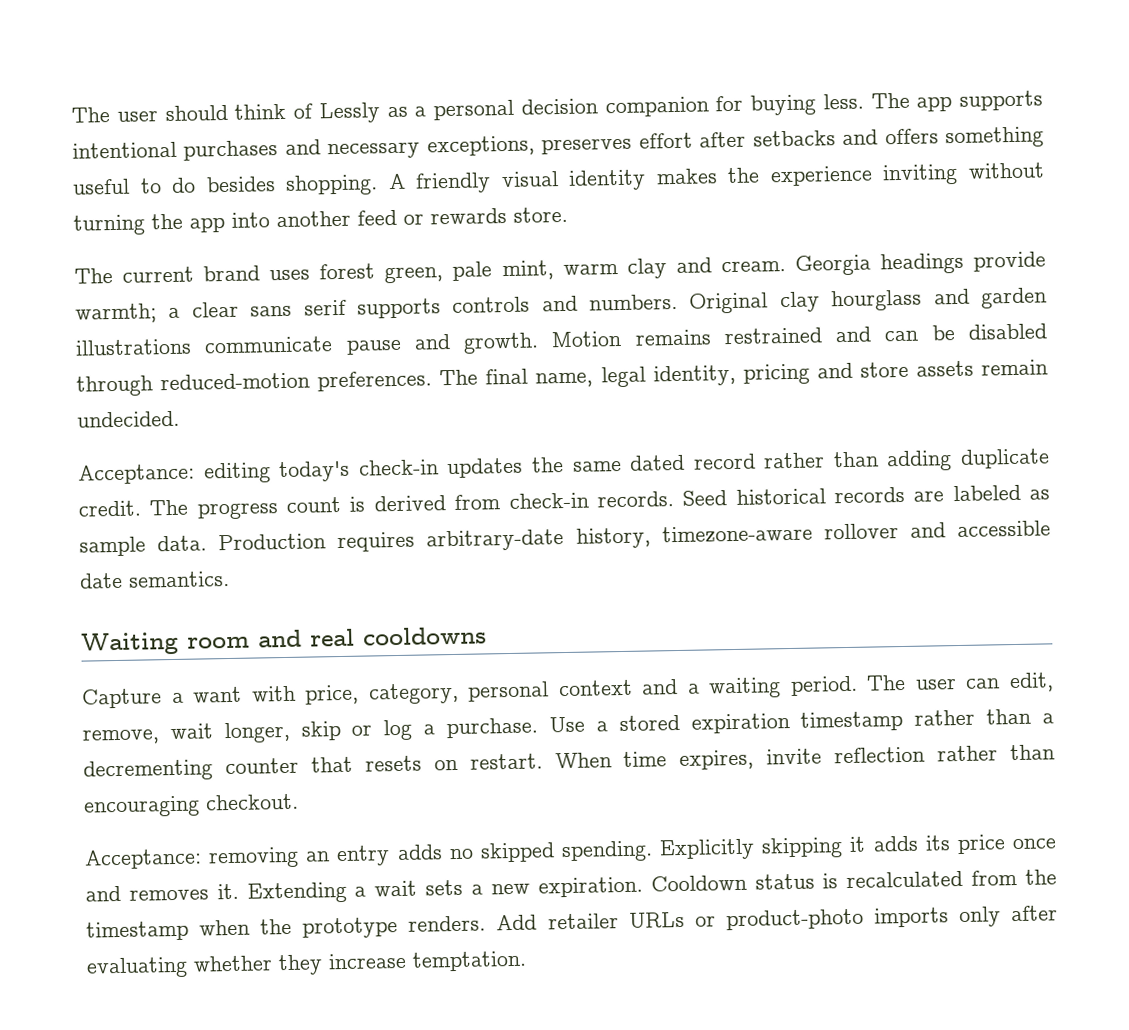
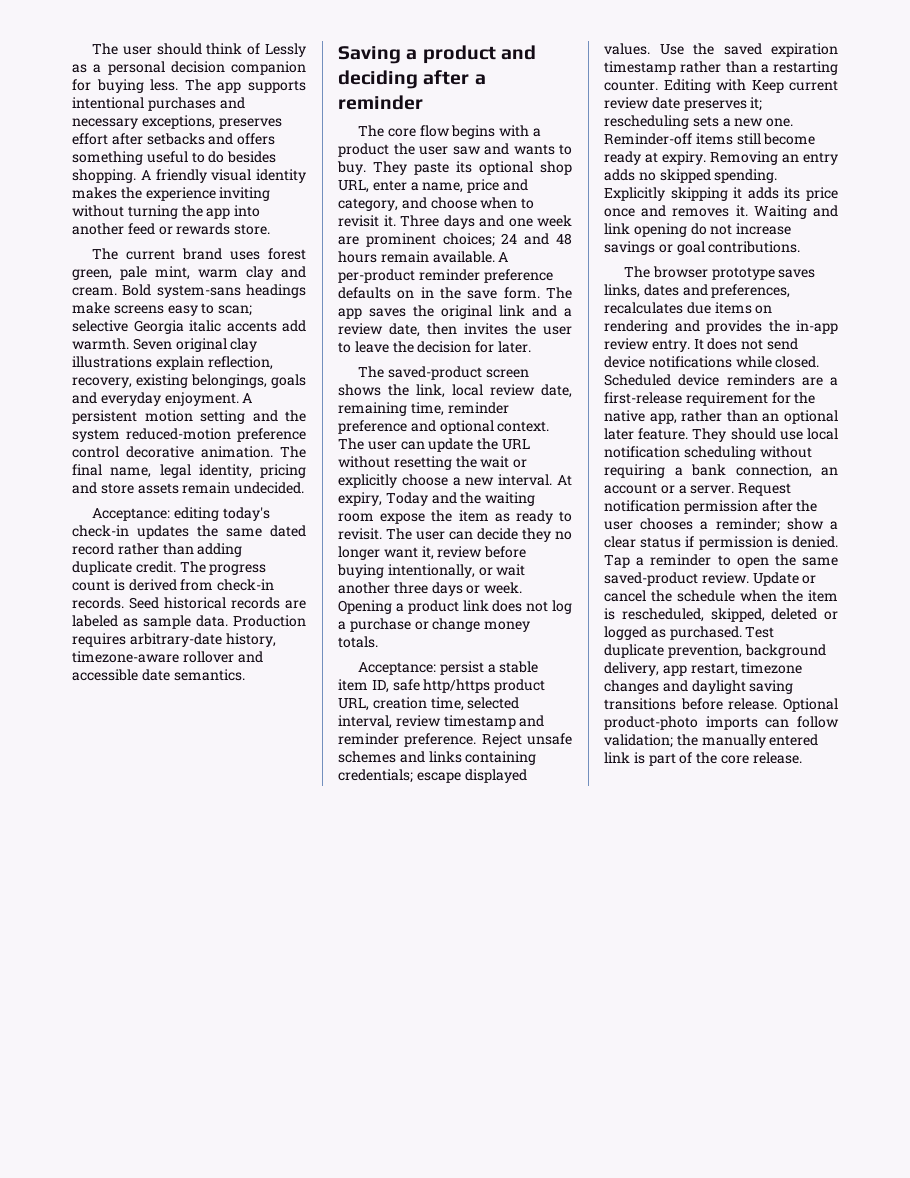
[794,251,1046,276] [75,287,1047,324] [75,323,1047,356] [76,370,433,397] Georgia headings provide warmth; a clear sans serif supports controls and numbers. Original clay hourglass and garden illustrations communicate pause and growth. Motion remains restrained and can be disabled through reduced-motion preferences. -> [122,284,306,298] [72,302,253,316] [72,320,306,334] [72,338,258,352] [72,356,273,370] [72,374,306,388] [72,392,253,406] [72,410,306,424] [72,428,306,442] [72,446,273,458] Bold system-sans headings make screens easy to scan; selective Georgia italic accents add warmth. Seven original clay illustrations explain reflection, recovery, existing belongings, goals and everyday enjoyment. A persistent motion setting and the system reduced-motion preference control decorative animation.
[81,626,487,656] [82,672,1054,709] [82,714,680,745] Waiting room and real cooldowns // Capture a want with price, category, personal context and a waiting period. The user can edit, remove, wait longer, skip or log a purchase. Use a stored -> [338,45,536,64] [338,70,486,89] [338,95,423,110] [357,125,541,139] [338,143,572,157] [337,161,572,175] [338,179,528,193] [338,197,535,211] [338,215,572,229] [338,233,572,247] [338,251,509,263] [338,269,553,283] [338,287,572,299] [338,305,572,319] [338,323,572,337] [338,341,531,353] [357,366,529,380] [338,384,572,398] [338,402,509,416] [338,420,550,434] [338,438,530,452] [338,456,528,470] [338,474,572,488] [338,492,536,506] [338,510,572,524] [338,528,572,542] [338,546,527,560] [337,564,526,578] [338,582,523,596] [338,600,572,614] [338,618,531,632] [338,636,378,648] [357,661,539,675] [338,679,546,693] [338,697,520,711] [338,715,545,729] [338,733,572,747] [338,751,537,765] [338,769,527,783] [604,43,762,55] Saving a product and deciding after a reminder // The core flow begins with a product the user saw and wants to buy. They paste its optional shop URL, enter a name, price and category, and choose when to revisit it. Three days and one week are prominent choices; 24 and 48 hours remain available. A per-product reminder preference defaults on in the save form. The app saves the original link and a review date, then invites the user to leave the decision for later. // The saved-product screen shows the link, local review date, remaining time, reminder preference and optional context. The user can update the URL without resetting the wait or explicitly choose a new interval. At expiry, Today and the waiting room expose the item as ready to revisit. The user can decide they no longer want it, review before buying intentionally, or wait another three days or week. Opening a product link does not log a purchase or change money totals. // Acceptance: persist a stable item ID, safe http/https product URL, creation time, selected interval, review timestamp and reminder preference. Reject unsafe schemes and links containing credentials; escape displayed values. Use the saved
[83,744,1055,782] [83,793,299,818] [84,846,300,870] decrementing counter that resets on restart. When time expires, invite reflection rather than encouraging checkout. // Acceptance: removing -> [773,61,838,75] [604,79,838,93] [604,97,763,111] [604,115,794,129] [604,133,816,145] [604,151,778,165] restarting counter. Editing with Keep current review date preserves it; rescheduling sets a new one. Reminder-off items still become ready at expiry. Removing
[246,869,1057,904] [86,905,1059,942] [86,950,527,979] Extending a wait sets a new expiration. Cooldown status is recalculated from the timestamp when the prototype renders. Add retailer URLs or product-photo imports only after evaluating whether they increase temptation. -> [753,205,838,219] [604,223,792,237] [604,241,801,255] [623,266,816,280] [604,284,791,298] [604,302,773,314] [604,320,838,334] [604,338,798,352] [604,356,820,368] [604,374,838,386] [604,392,816,406] [604,410,838,424] [604,428,838,442] [604,446,812,460] [604,464,838,478] [604,483,792,496] [604,500,818,514] [604,518,838,532] [604,536,838,550] [604,554,838,568] [604,572,817,586] [604,590,838,602] [604,608,838,622] [604,626,775,640] [604,644,826,658] [604,662,803,676] [604,680,794,694] [604,698,838,712] [604,716,839,730] [604,734,819,748] [604,752,802,766] Waiting and link opening do not increase savings or goal contributions. // The browser prototype saves links, dates and preferences, recalculates due items on rendering and provides the in-app review entry. It does not send device notifications while closed. Scheduled device reminders are a first-release requirement for the native app, rather than an optional later feature. They should use local notification scheduling without requiring a bank connection, an account or a server. Request notification permission after the user chooses a reminder; show a clear status if permission is denied. Tap a reminder to open the same saved-product review. Update or cancel the schedule when the item is rescheduled, skipped, deleted or logged as purchased. Test duplicate prevention, background delivery, app restart, timezone changes and daylight saving transitions before release. Optional product-photo imports can follow validation; the manually entered link is part of the core release.

